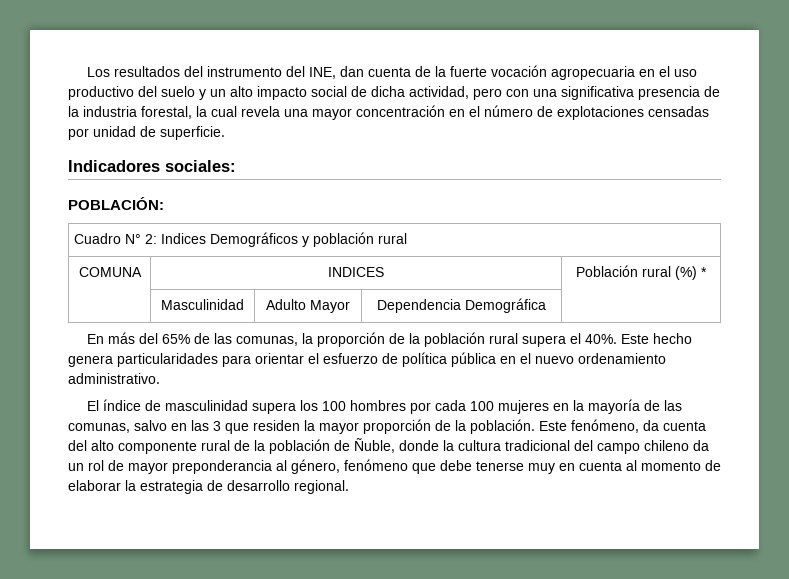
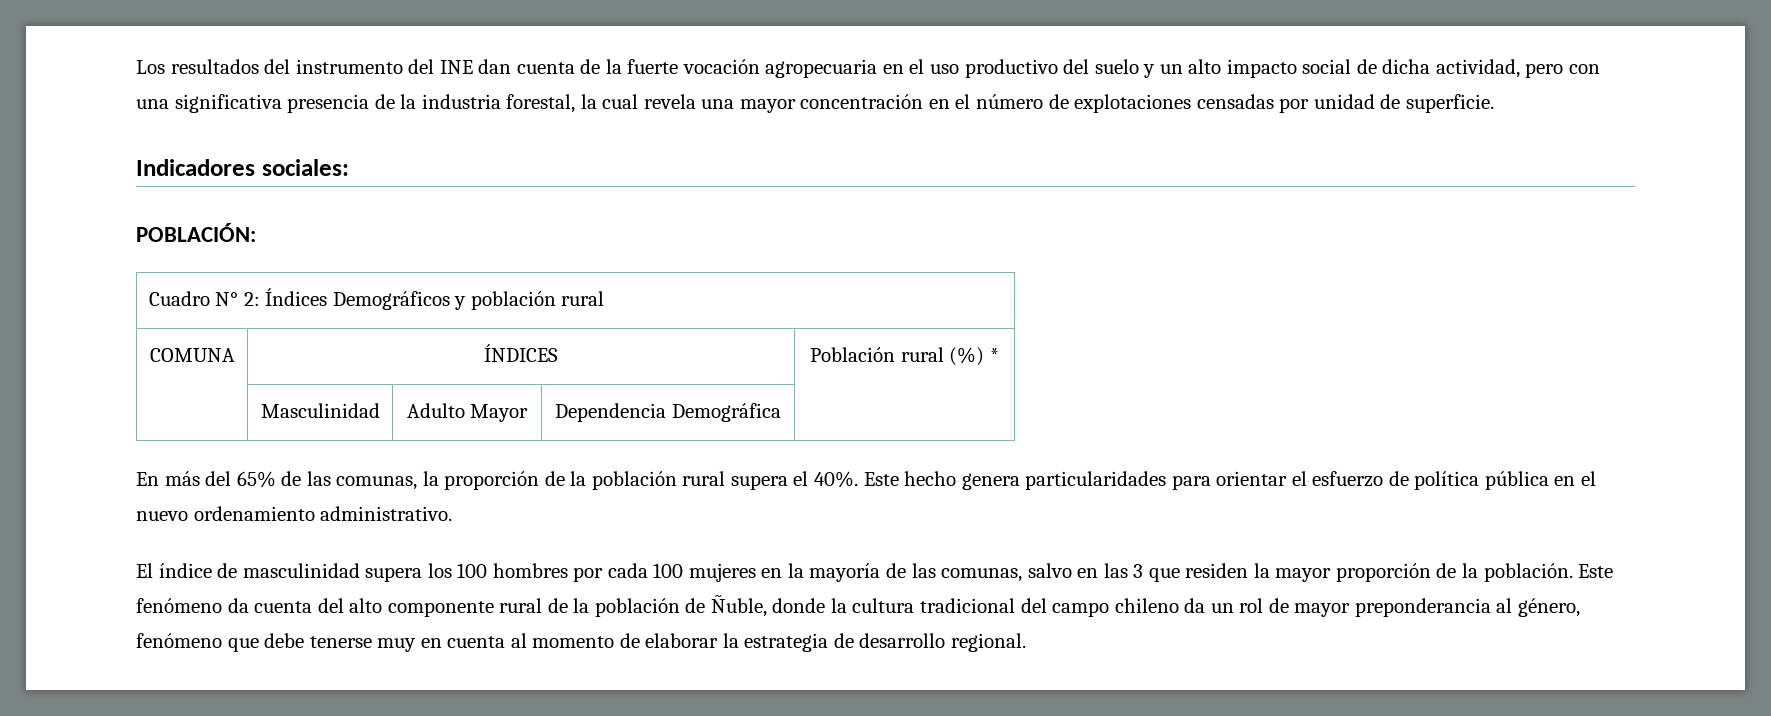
[308,67,336,79] INE, -> [439,60,473,74] INE
[161,233,207,244] Indices -> [265,288,328,306] Índices
[328,267,384,277] INDICES -> [484,344,558,362] ÍNDICES
[571,419,639,433] fenómeno, -> [136,598,222,613] fenómeno

